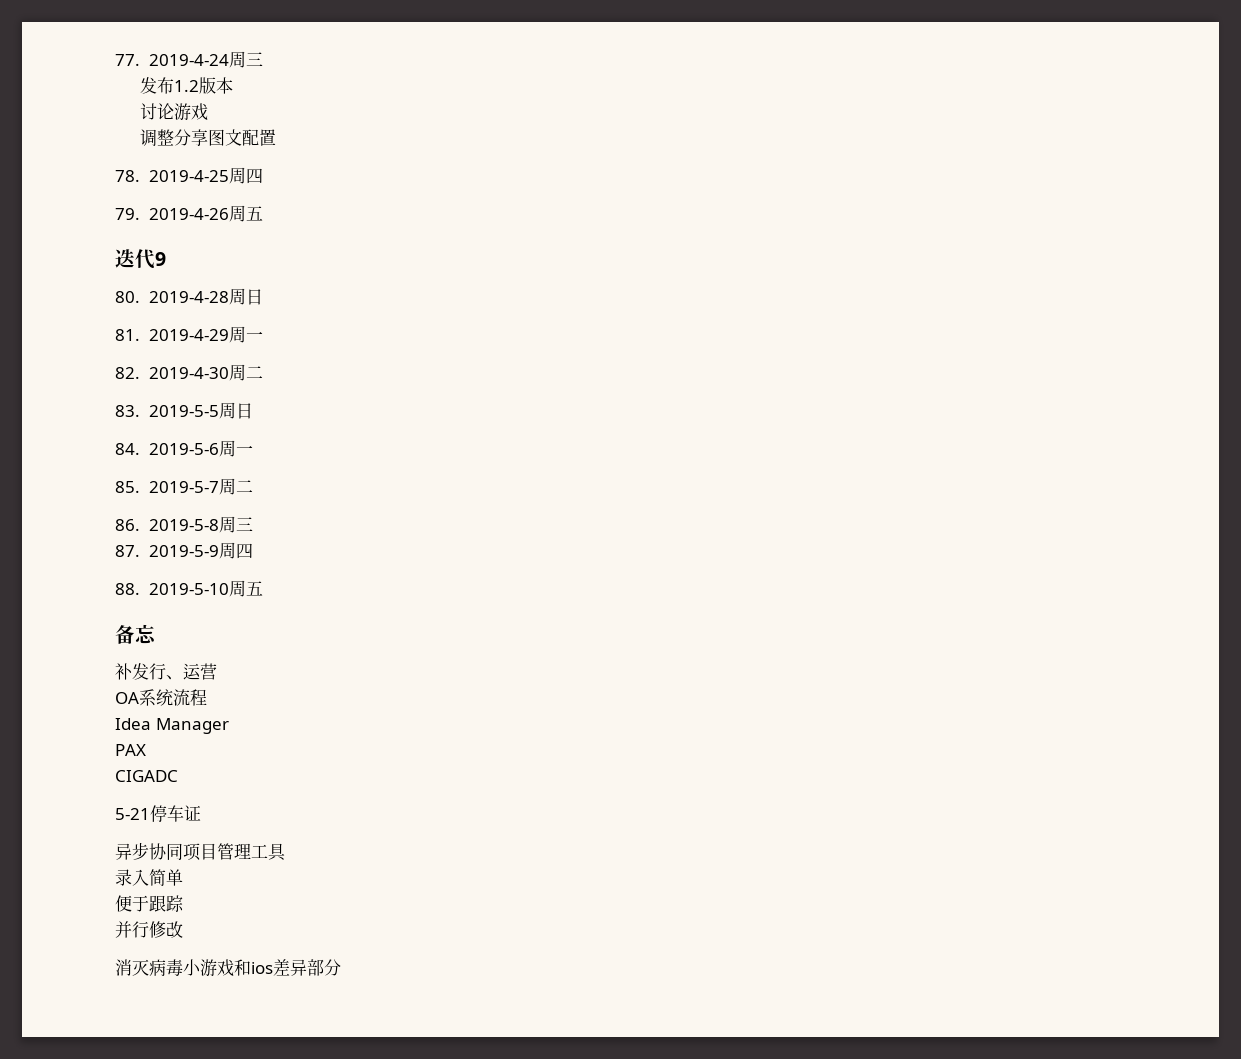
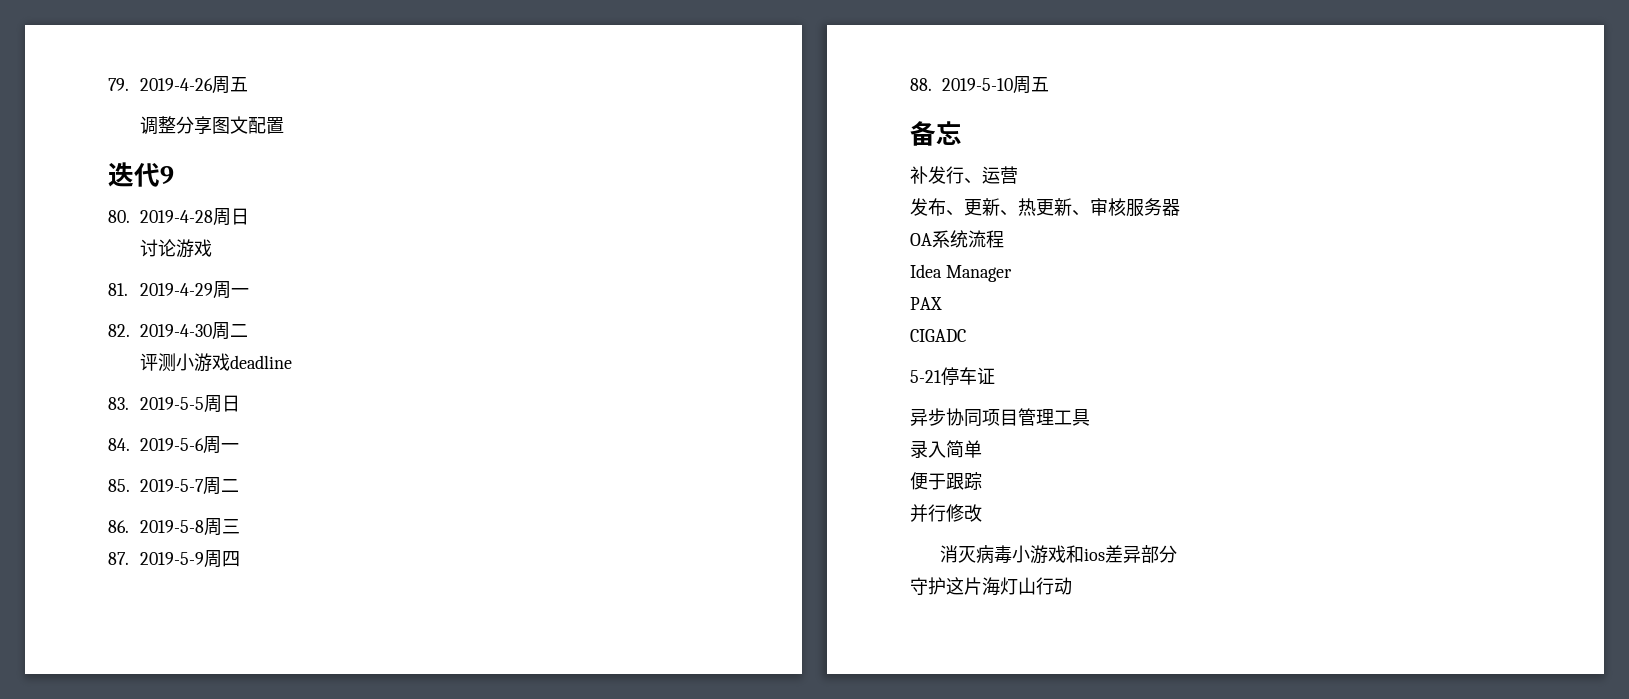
[115,51,263,68] [139,77,233,94] [139,103,208,121] [139,129,276,147] [115,167,263,184] [115,205,263,222] 77. 2019-4-24周三 // 发布1.2版本 // 讨论游戏 // 调整分享图文配置 // 78. 2019-4-25周四 // 79. 2019-4-26周五 -> [108,76,249,94] [140,116,285,135] 79. 2019-4-26周五 // 调整分享图文配置
(263, 297) none -> [140,239,213,258] // 讨论游戏
(263, 372) none -> [140,353,293,372] // 评测小游戏deadline
(217, 671) none -> [910,198,1180,217] // 发布、更新、热更新、审核服务器
(341, 967) none -> [910,577,1072,596] // 守护这片海灯山行动

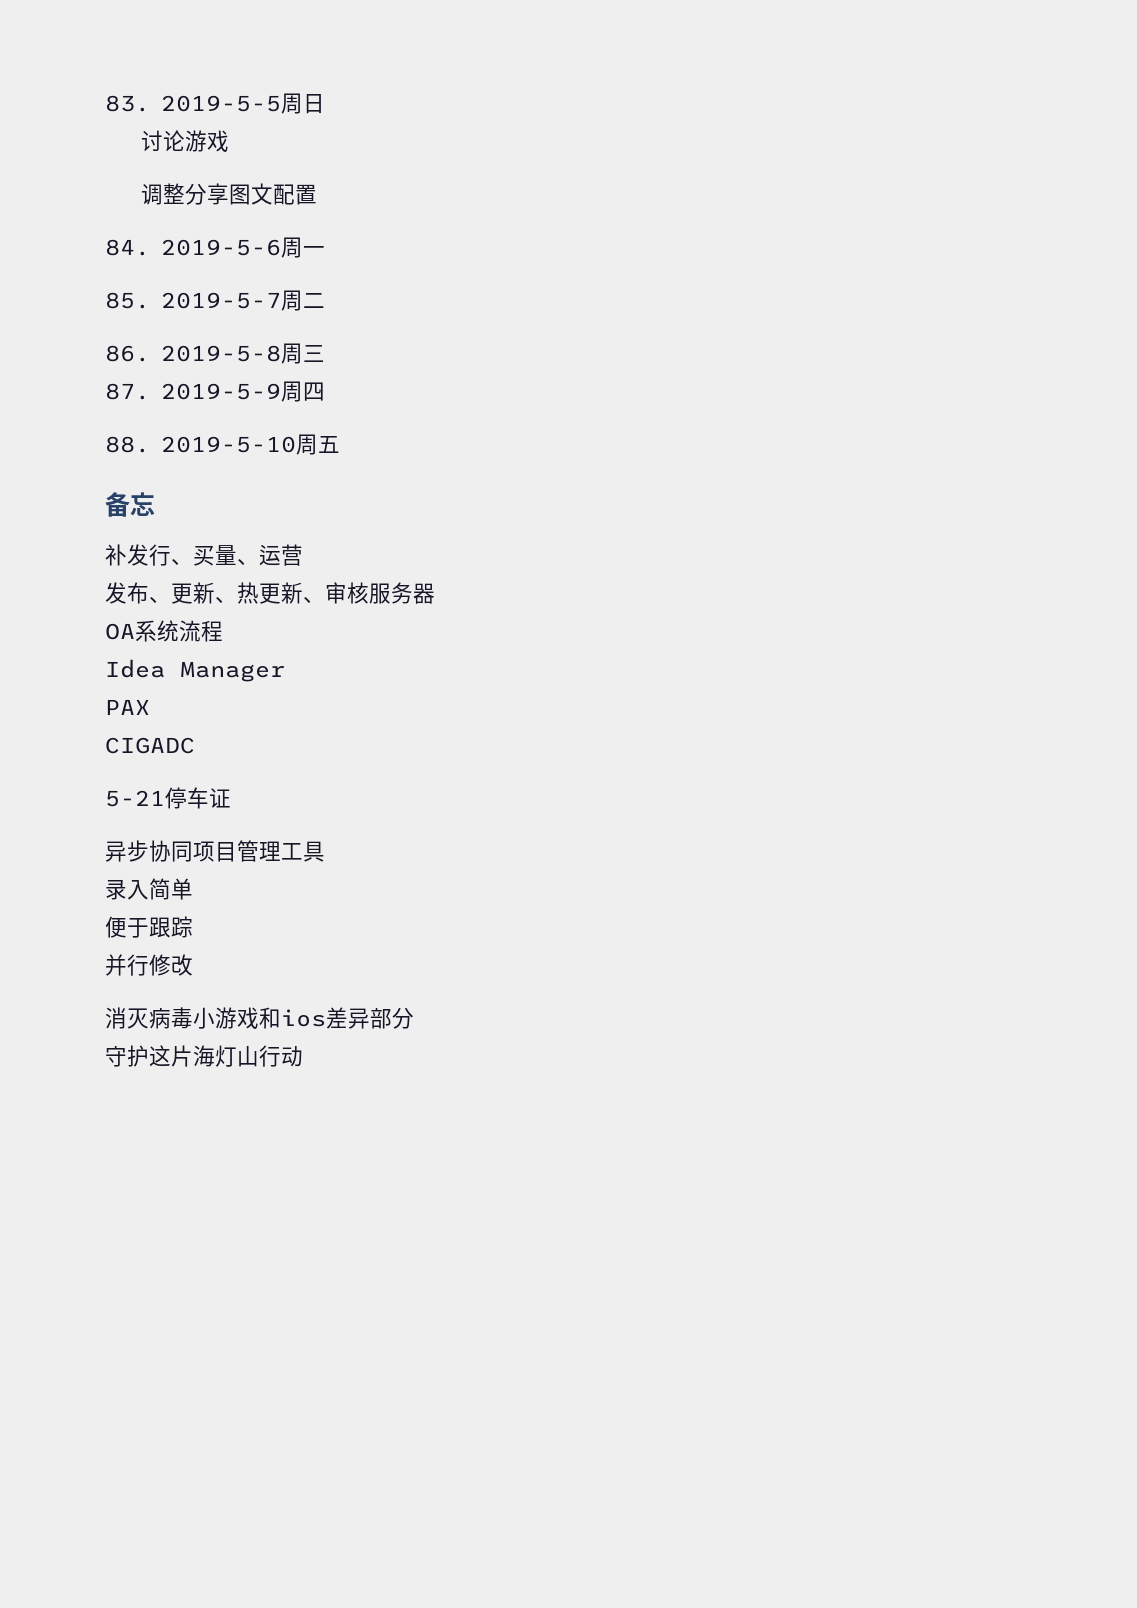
[108,76,249,94] 79. 2019-4-26周五 -> [105,93,325,114] [140,130,229,152] 83. 2019-5-5周日 // 讨论游戏
[108,162,174,187] [108,208,250,226] [140,239,213,258] [108,281,250,299] [108,322,249,340] [140,353,293,372] [108,395,241,413] // 迭代9 // 80. 2019-4-28周日 // 讨论游戏 // 81. 2019-4-29周一 // 82. 2019-4-30周二 // 评测小游戏deadline // 83. 2019-5-5周日 -> (317, 194) none
(982, 181) none -> [193,545,259,566] 买量、

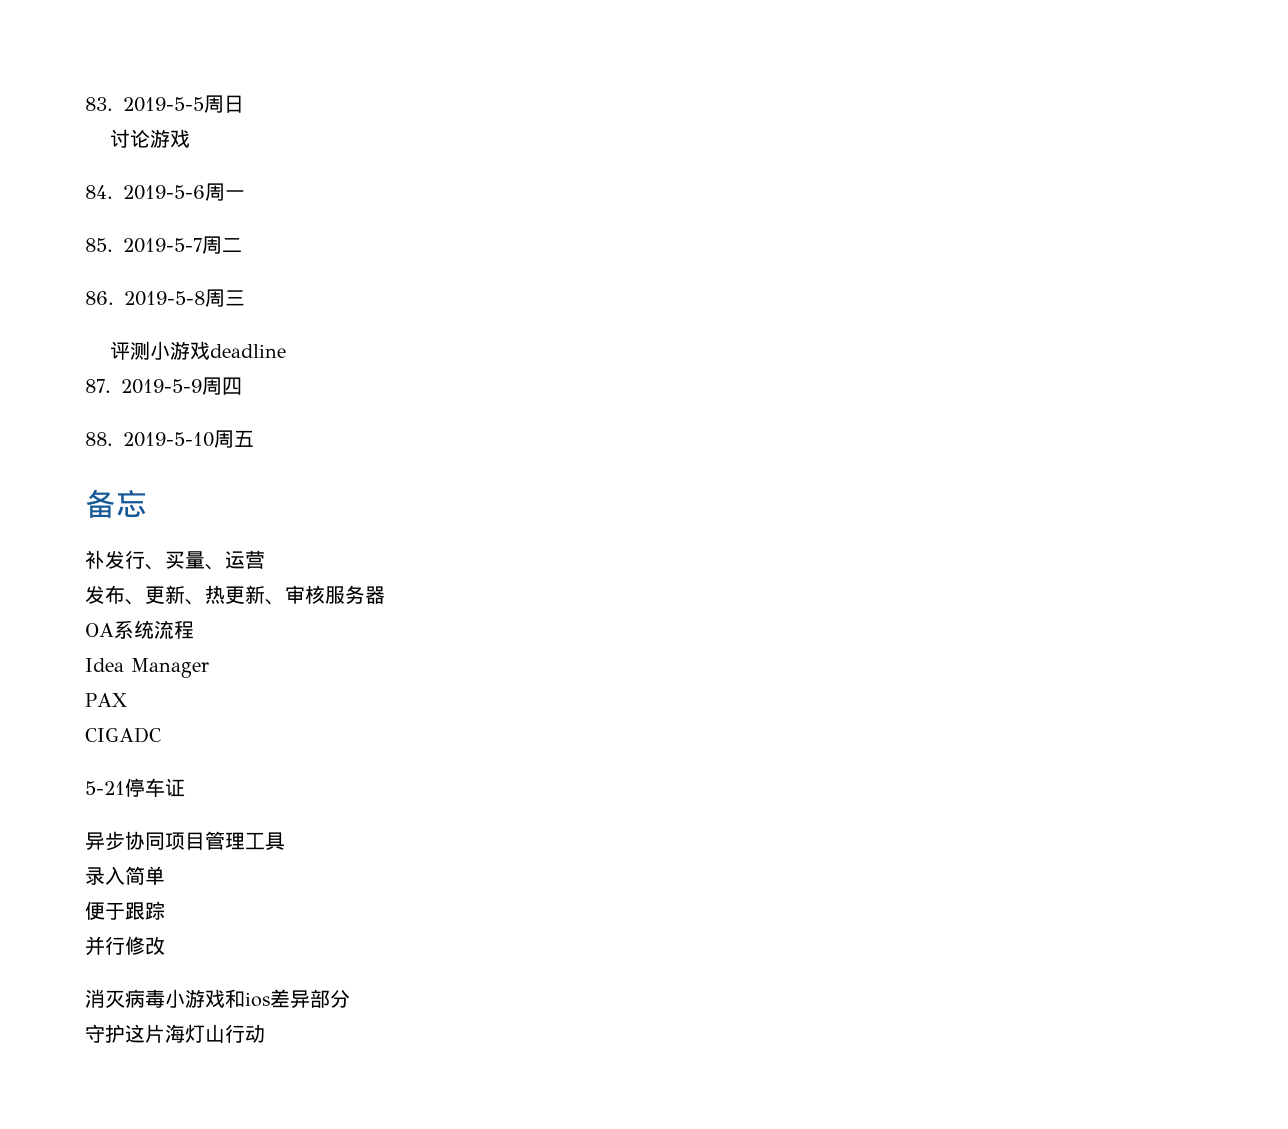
[140,183,317,205] // 调整分享图文配置 -> (190, 138) none
(325, 353) none -> [109,341,286,360] // 评测小游戏deadline

